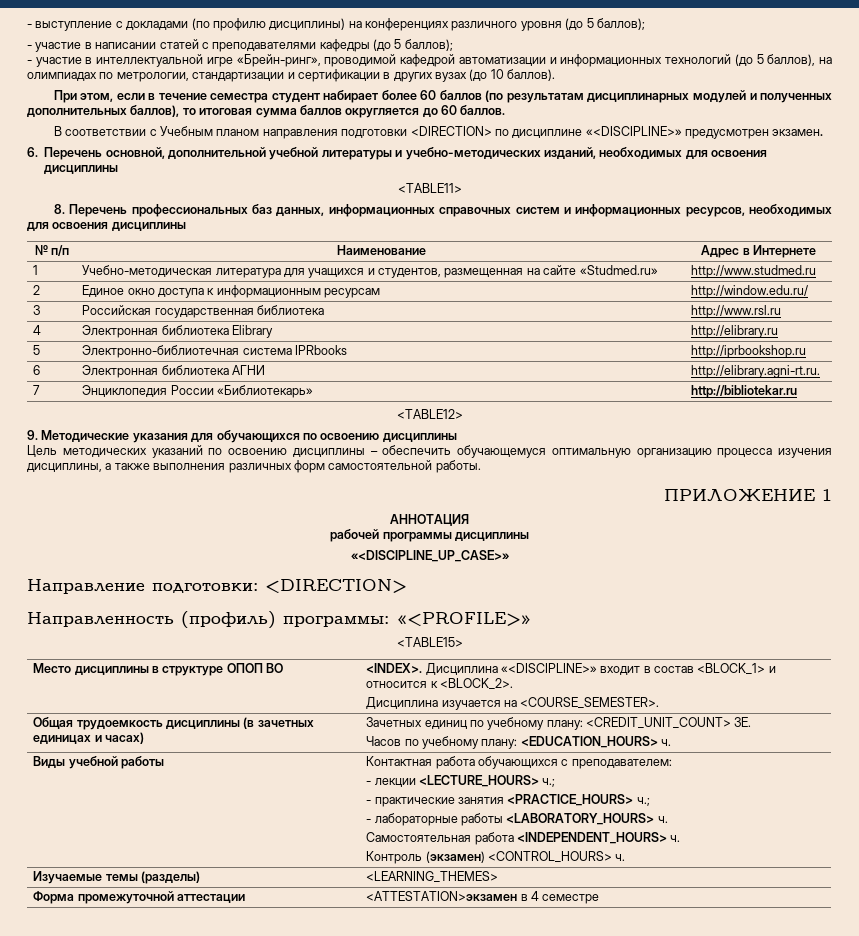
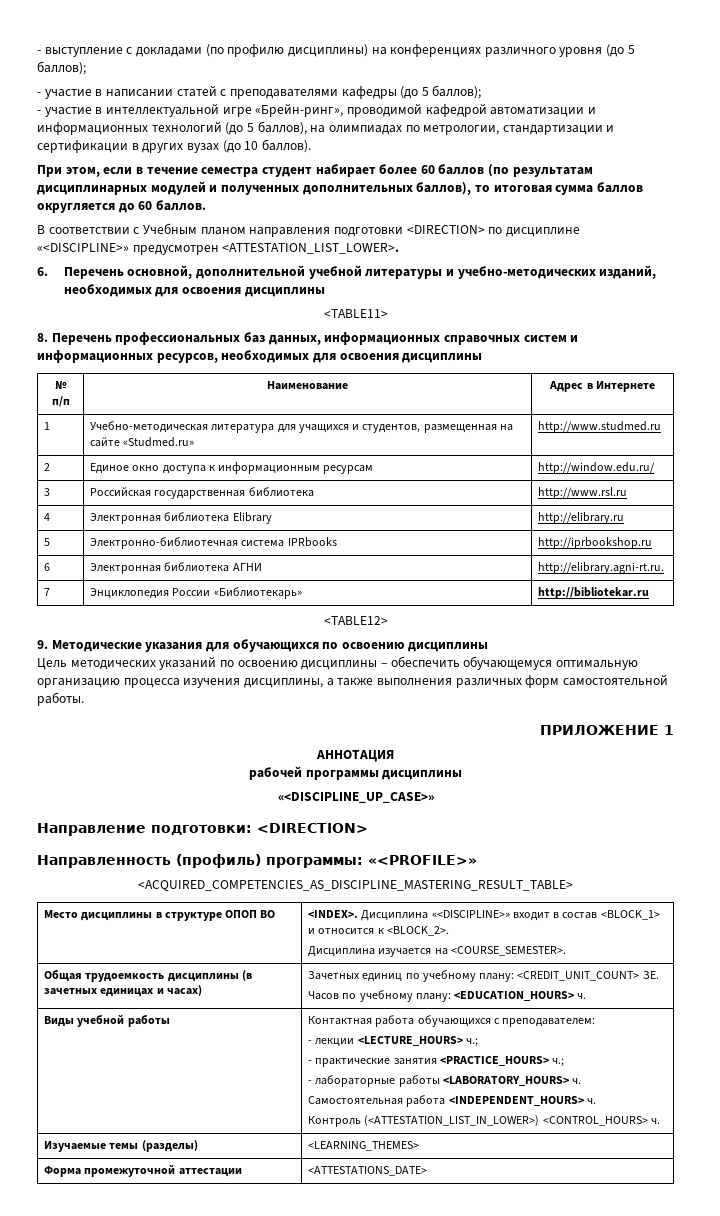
[772,129,824,136] экзамен. -> [222,243,400,254] <ATTESTATION_LIST_LOWER>.
[396,637,463,647] <TABLE15> -> [138,880,573,891] <ACQUIRED_COMPETENCIES_AS_DISCIPLINE_MASTERING_RESULT_TABLE>
[425,851,485,863] (экзамен) -> [364,1115,540,1126] (<ATTESTATION_LIST_IN_LOWER>)
[366,891,600,904] <ATTESTATION>экзамен в 4 семестре -> [308,1166,428,1176] <ATTESTATIONS_DATE>

